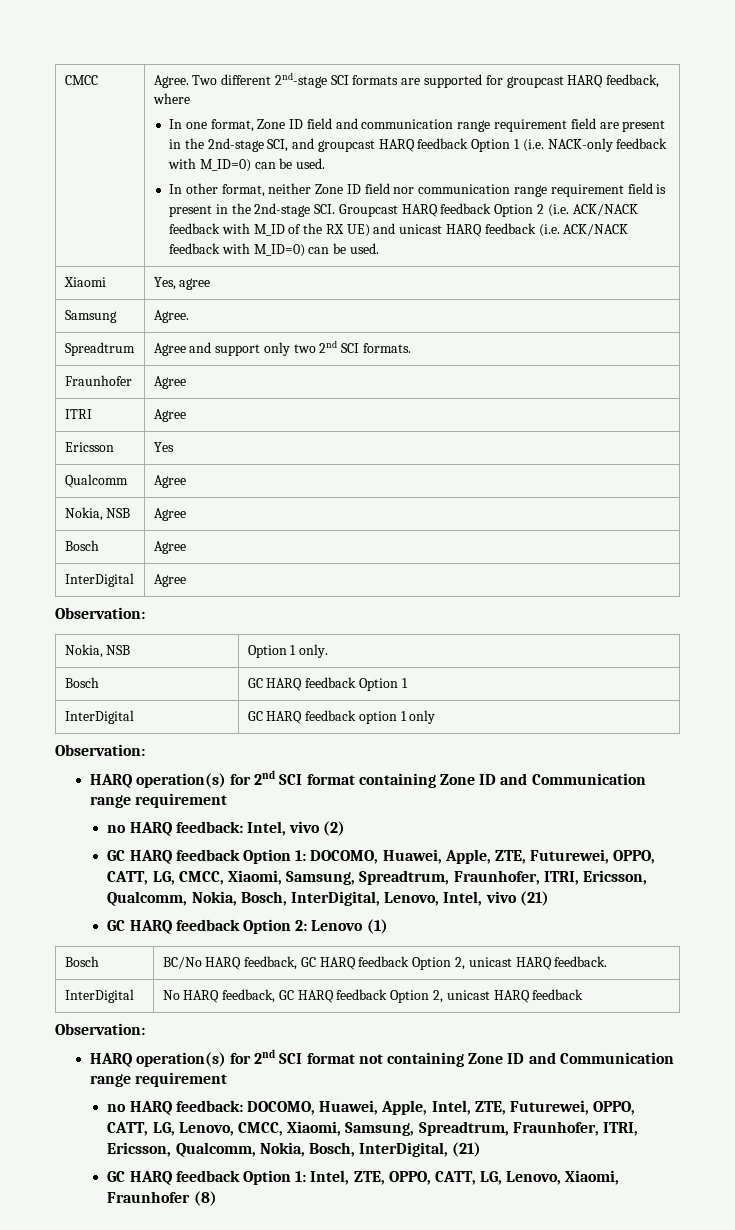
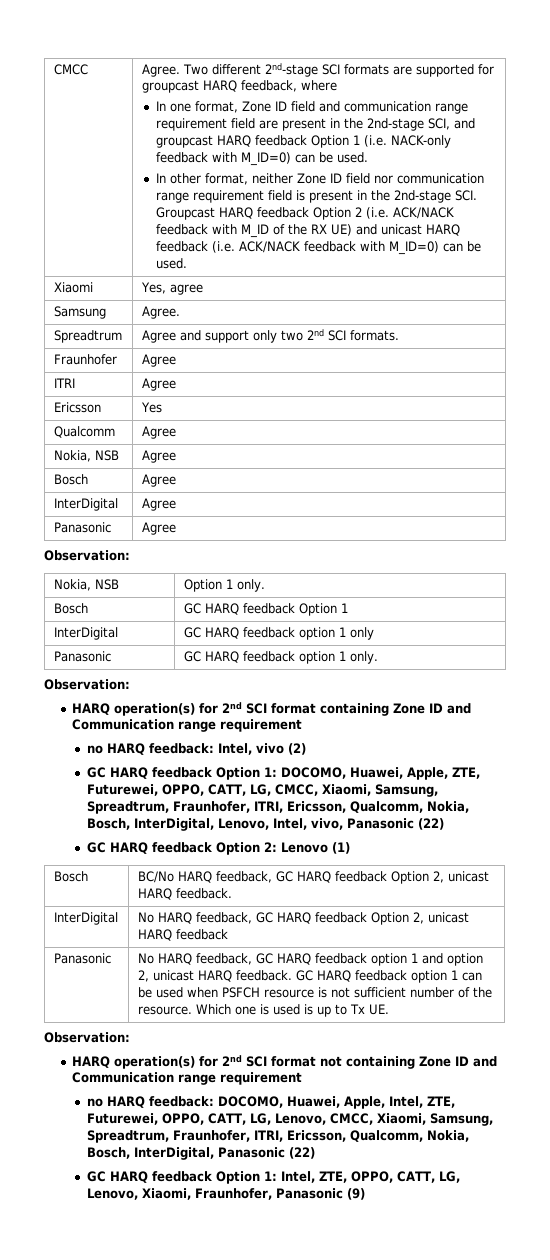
(186, 580) none -> [53,522,111,533] [141,522,176,535] // Panasonic | Agree
(436, 717) none -> [53,651,111,662] [183,651,378,664] // Panasonic | GC HARQ feedback option 1 only.
[485,891,549,906] vivo (21) -> [310,818,444,830] vivo, Panasonic (22)
(584, 994) none -> [53,953,111,964] [137,953,483,966] [137,970,482,983] [137,987,492,998] [137,1004,389,1017] // Panasonic | No HARQ feedback, GC HARQ feedback option 1 and option 2, unicast HARQ feedback. GC HARQ feedback option 1 can be used when PSFCH resource is not sufficient number of the resource. Which one is used is up to Tx UE.
[452,1142,482,1157] (21) -> [217,1147,315,1159] Panasonic (22)
[107,1191,217,1206] Fraunhofer (8) -> [194,1188,365,1200] Fraunhofer, Panasonic (9)

